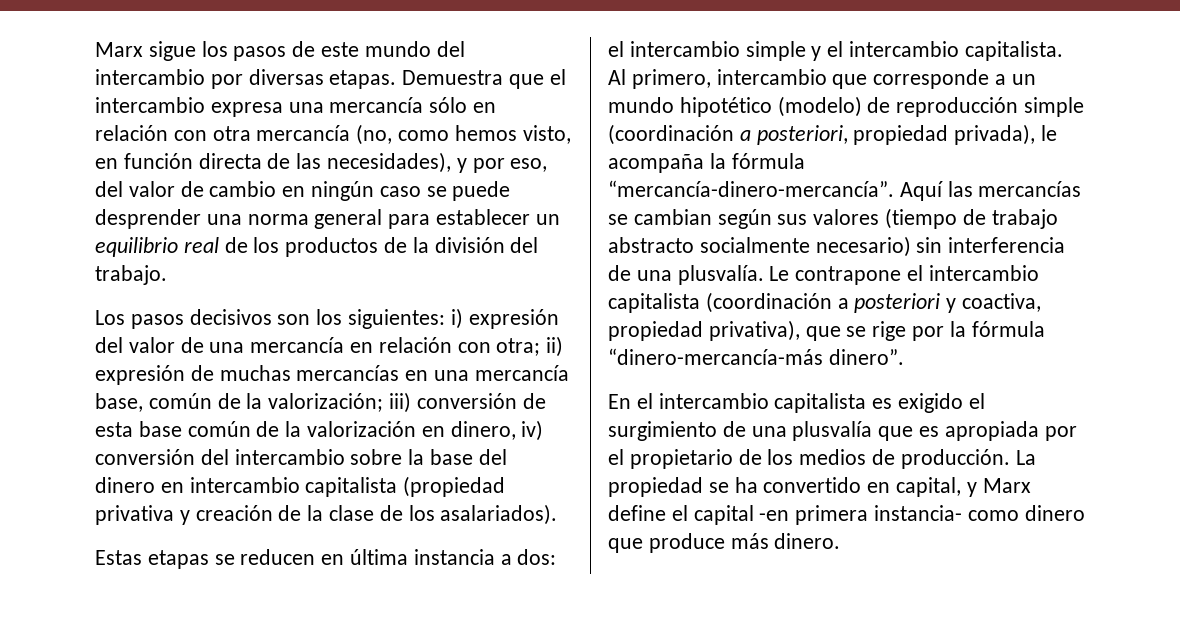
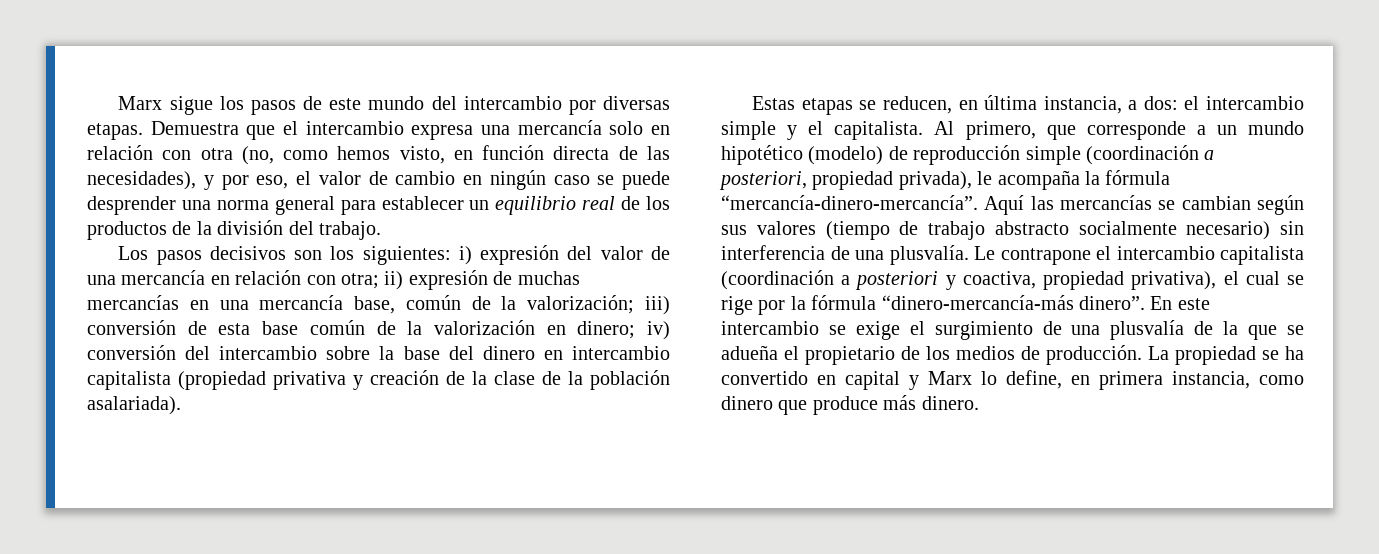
[429,97,468,113] sólo -> [609,121,644,135] solo
[256,125,351,141] mercancía -> (233, 154) none
[95,181,123,197] del -> [296,171,311,185] el
[450,421,516,440] dinero, -> [577,321,636,339] dinero;
[408,504,558,525] los asalariados). -> [568,370,670,390] [87,396,181,415] la población asalariada).
[240,549,316,565] reducen -> [883,96,953,114] reducen,
[413,549,495,565] instancia -> [1043,96,1122,114] instancia,
[849,41,960,57] intercambio -> (824, 128) none
[716,69,827,85] intercambio -> (1036, 130) none
[805,326,841,341] que -> [1223,271,1280,285] el cual
[608,393,964,413] // En el intercambio capitalista es exigido -> [1150,296,1210,310] [721,321,900,340] En este intercambio se exige
[878,421,1077,441] que es apropiada por -> [1194,321,1304,340] [721,345,778,360] de la que se adueña
[896,477,962,497] capital, -> [845,371,900,390] capital
[608,505,963,525] define el capital -en primera instancia- -> [981,370,1250,390] lo define, en primera instancia,

